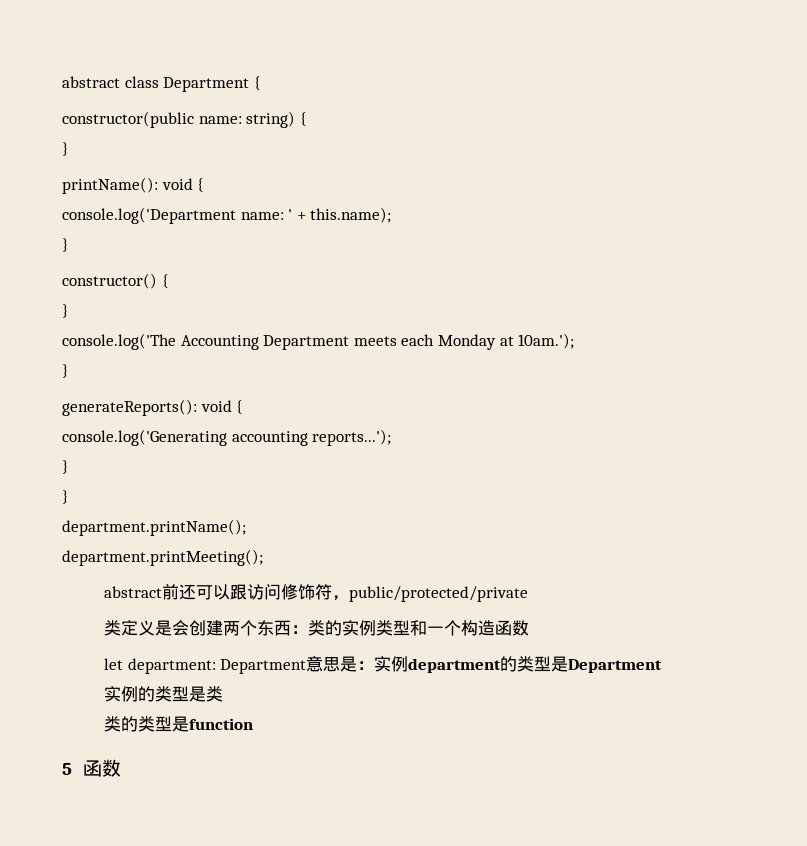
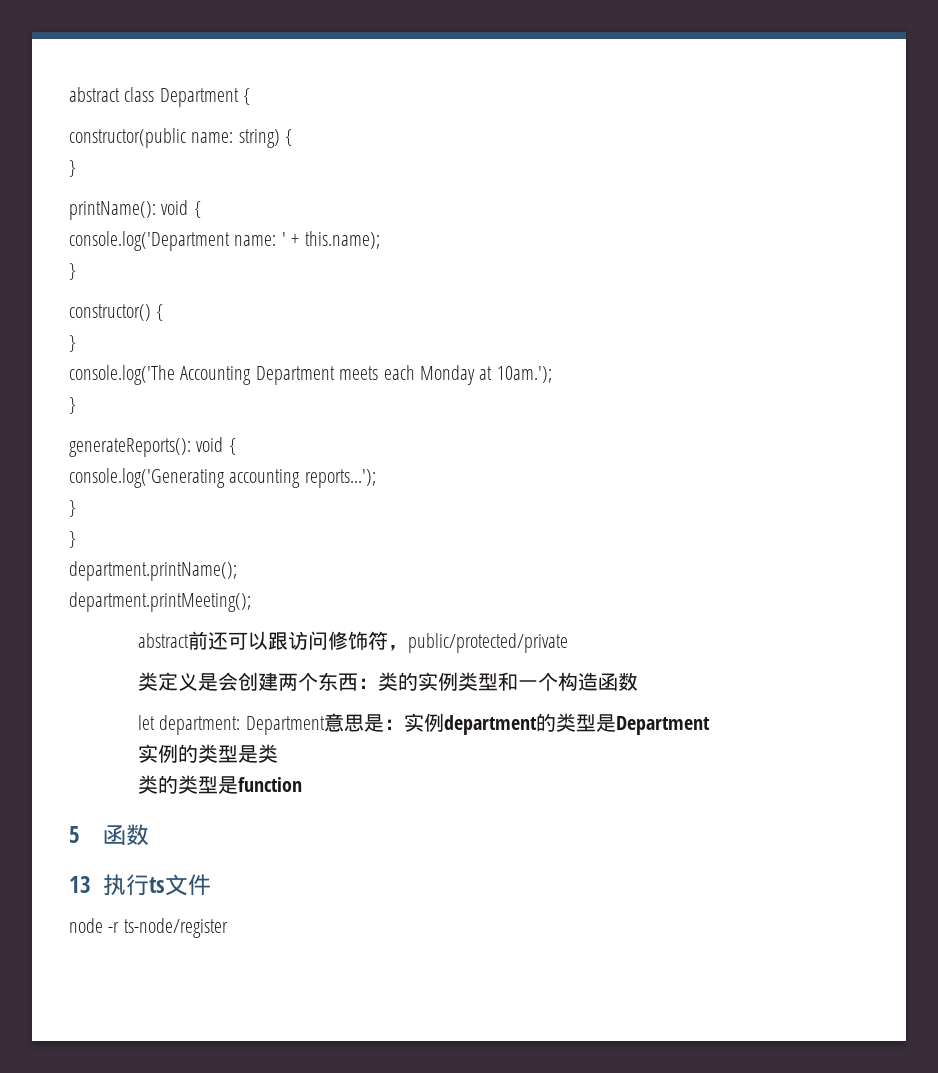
(121, 768) none -> [69,874,212,896] [69,918,228,938] // 13执行ts文件 // node -r ts-node/register

